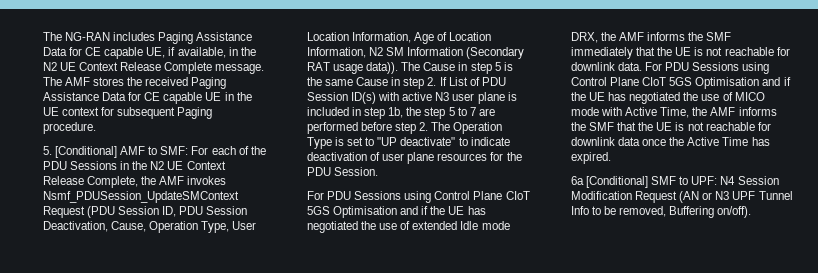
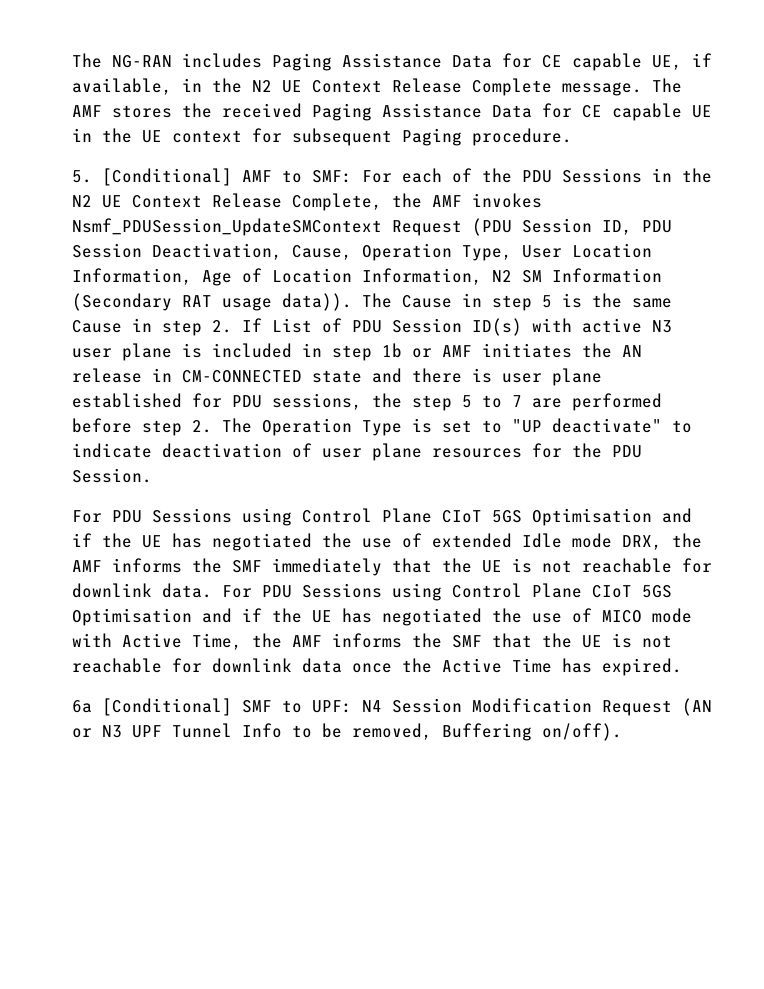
[388,107,404,118] 1b, -> [381,343,642,358] [71,368,602,386] [71,393,362,410] 1b or AMF initiates the AN release in CM-CONNECTED state and there is user plane established for PDU sessions,

